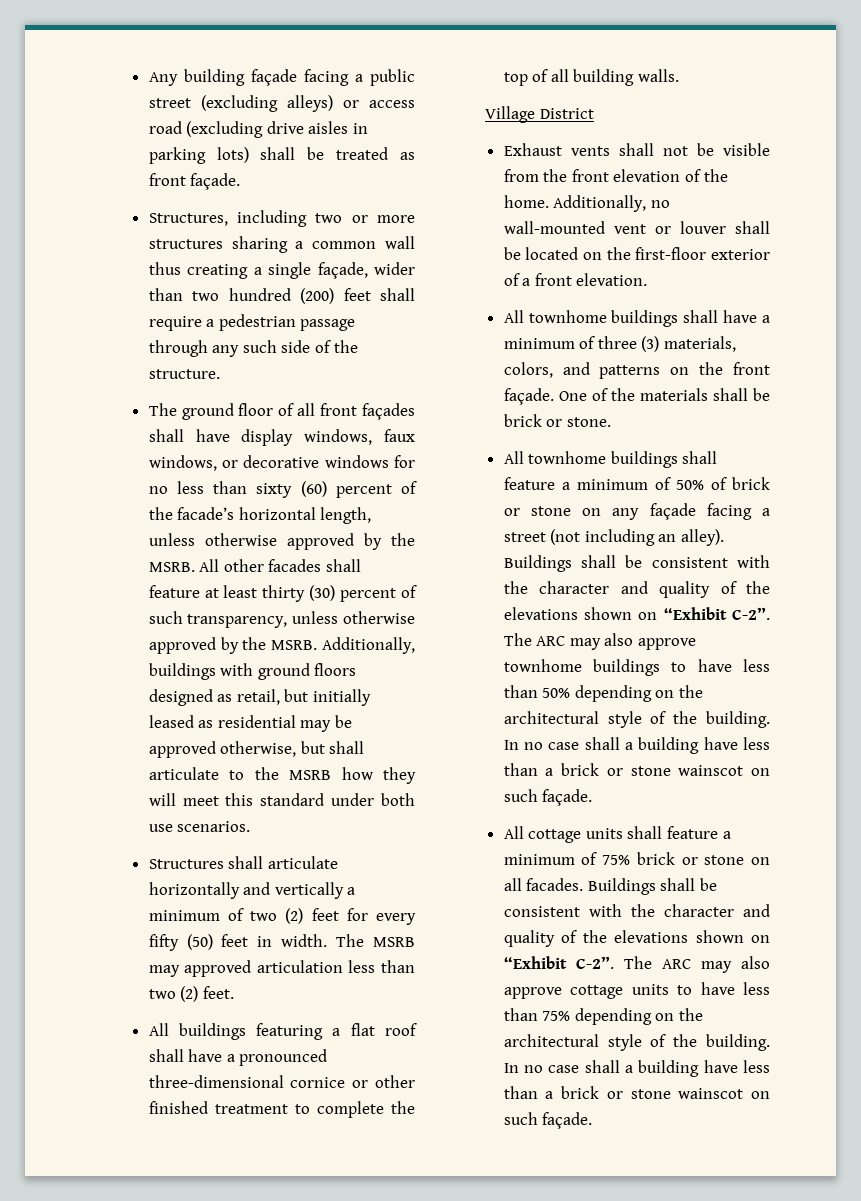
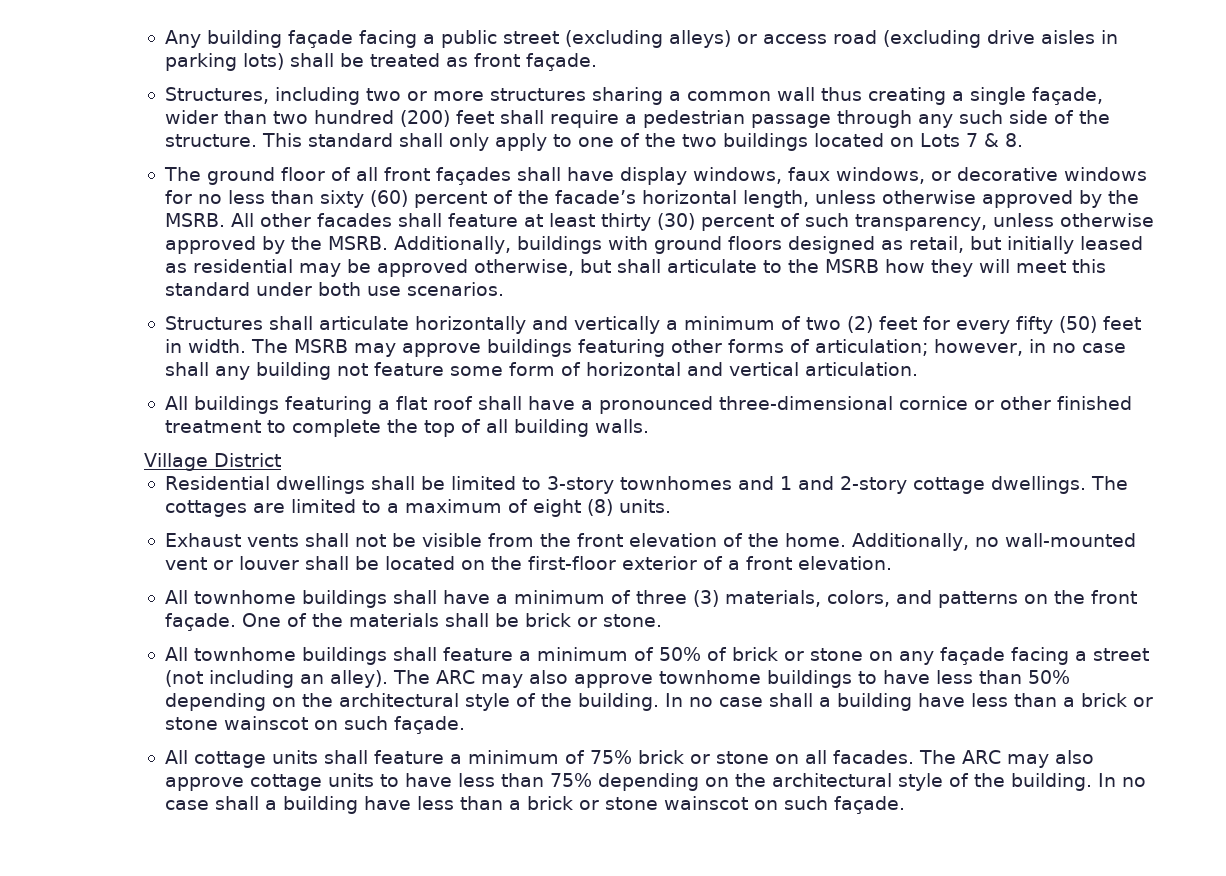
(220, 374) none -> [261,133,1023,151] This standard shall only apply to one of the two buildings located on Lots 7 & 8.
[184,960,415,977] [148,986,234,1002] approved articulation less than two (2) feet. -> [401,339,1126,357] [164,362,918,380] approve buildings featuring other forms of articulation; however, in no case shall any building not feature some form of horizontal and vertical articulation.
(594, 113) none -> [164,476,1128,494] [164,499,671,517] // Residential dwellings shall be limited to 3-story townhomes and 1 and 2-story cottage dwellings. The cottages are limited to a maximum of eight (8) units.
[503,555,770,572] [503,581,770,598] [503,607,770,620] Buildings shall be consistent with the character and quality of the elevations shown on “Exhibit C-2”. -> (388, 679) none
[587,878,718,895] [503,904,770,917] [503,930,770,947] [503,956,614,969] Buildings shall be consistent with the character and quality of the elevations shown on “Exhibit C-2”. -> (914, 757) none

